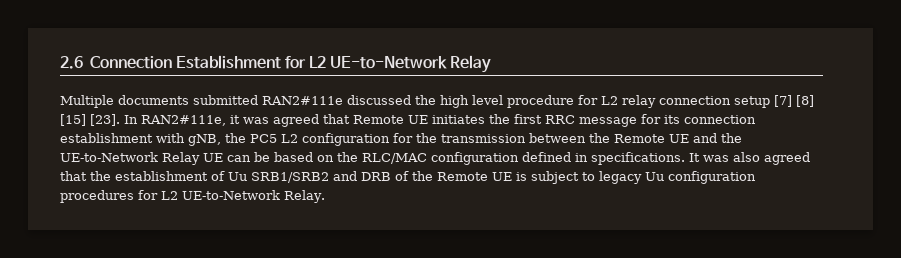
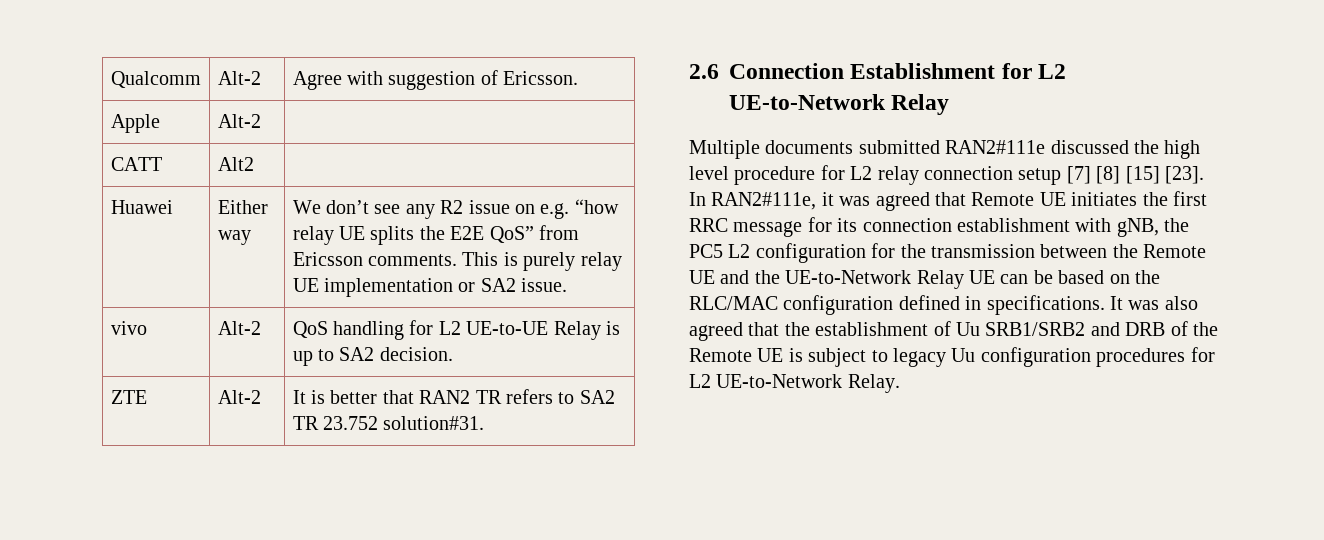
(60, 62) none -> [110,71,201,88] [217,71,261,85] [292,70,579,90] [110,114,160,133] [217,114,261,128] [110,157,162,171] [217,157,254,171] [110,200,173,214] [217,200,268,214] [217,230,251,245] [292,199,619,219] [292,225,579,245] [292,252,622,271] [292,278,568,297] [110,321,147,335] [217,321,261,335] [292,320,620,340] [292,347,453,366] [110,390,147,404] [217,390,261,404] [292,389,615,404] [292,416,485,430] Qualcomm | Alt-2 | Agree with suggestion of Ericsson. // Apple | Alt-2 | // CATT | Alt2 | // Huawei | Either way | We don’t see any R2 issue on e.g. “how relay UE splits the E2E QoS” from Ericsson comments. This is purely relay UE implementation or SA2 issue. // vivo | Alt-2 | QoS handling for L2 UE-to-UE Relay is up to SA2 decision. // ZTE | Alt-2 | It is better that RAN2 TR refers to SA2 TR 23.752 solution#31. //

